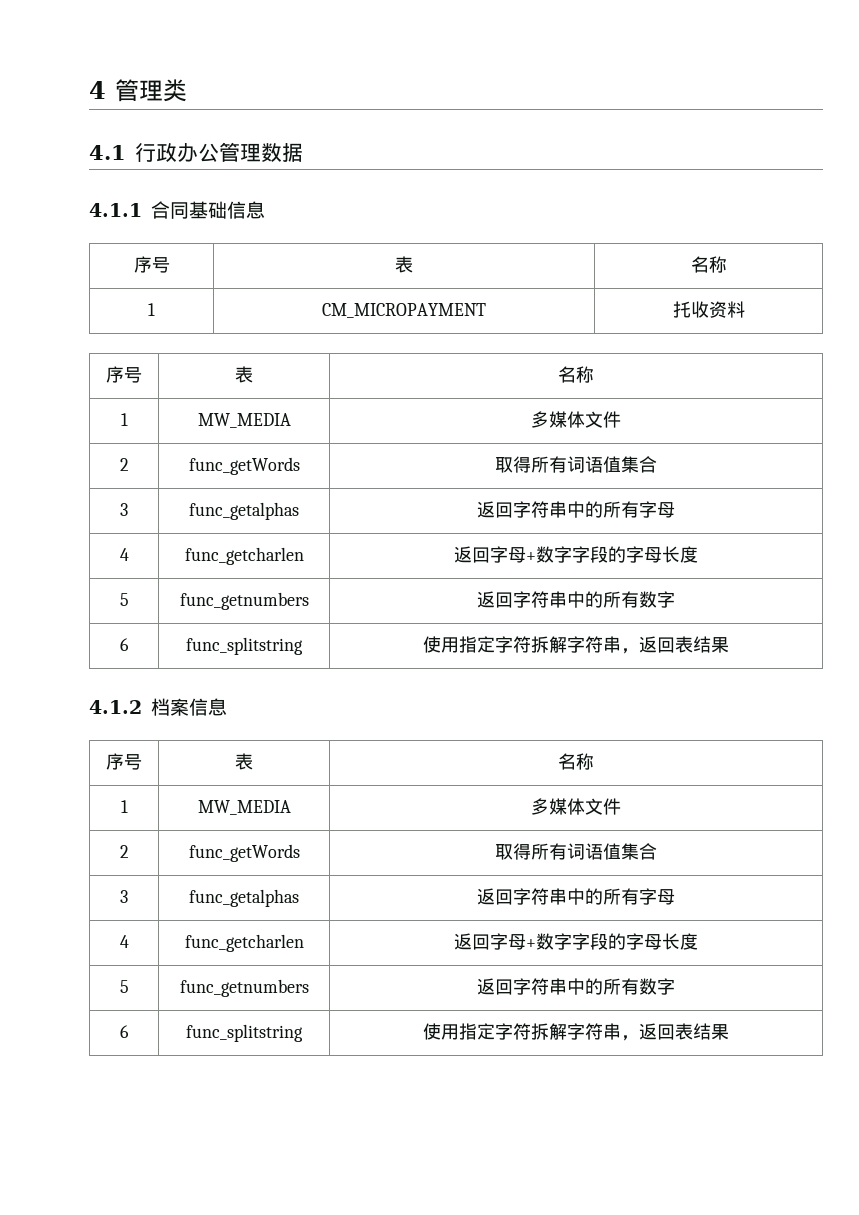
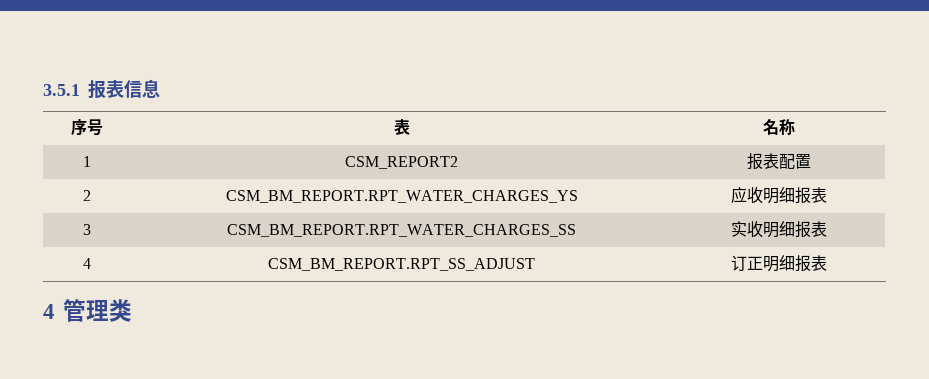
[89,79,187,102] [89,142,303,162] [89,201,265,219] [133,256,170,273] [395,256,413,273] [690,256,727,273] [148,303,155,316] [322,303,486,318] [672,301,745,318] [106,366,142,383] [235,366,253,383] [558,366,594,383] [120,413,128,426] [197,413,291,428] [531,411,621,428] [119,458,129,471] [188,457,300,475] [495,456,657,473] [120,503,128,516] [189,502,299,520] [477,501,675,518] [119,548,129,561] [184,547,304,565] [454,546,698,563] [119,593,129,606] [179,592,309,610] [477,591,675,608] [120,638,129,651] [186,637,303,655] [423,636,729,654] [89,698,227,716] [106,753,142,770] [235,753,253,770] [558,753,594,770] [120,800,128,813] [197,800,291,815] [531,798,621,815] [119,845,129,858] [188,844,300,862] [495,843,657,860] [120,890,128,903] [189,889,299,907] [477,888,675,905] [119,935,129,948] [184,934,304,952] [454,933,698,950] [119,980,129,993] [179,979,309,997] [477,978,675,995] [120,1025,129,1038] [186,1024,303,1042] [423,1023,729,1041] 4管理类 // 4.1行政办公管理数据 // 4.1.1合同基础信息 // 序号 | 表 | 名称 // 1 | CM_MICROPAYMENT | 托收资料 // 序号 | 表 | 名称 // 1 | MW_MEDIA | 多媒体文件 // 2 | func_getWords | 取得所有词语值集合 // 3 | func_getalphas | 返回字符串中的所有字母 // 4 | func_getcharlen | 返回字母+数字字段的字母长度 // 5 | func_getnumbers | 返回字符串中的所有数字 // 6 | func_splitstring | 使用指定字符拆解字符串，返回表结果 // 4.1.2档案信息 // 序号 | 表 | 名称 // 1 | MW_MEDIA | 多媒体文件 // 2 | func_getWords | 取得所有词语值集合 // 3 | func_getalphas | 返回字符串中的所有字母 // 4 | func_getcharlen | 返回字母+数字字段的字母长度 // 5 | func_getnumbers | 返回字符串中的所有数字 // 6 | func_splitstring | 使用指定字符拆解字符串，返回表结果 -> [43,79,160,99] [71,119,103,136] [393,119,410,135] [763,119,795,135] [83,156,91,167] [345,156,458,169] [747,153,811,170] [83,190,91,201] [225,190,578,203] [731,186,827,204] [83,224,91,235] [227,224,576,237] [731,221,827,238] [83,258,91,269] [268,258,535,271] [731,255,827,272] [43,299,133,322] 3.5.1报表信息 // 序号 | 表 | 名称 // 1 | CSM_REPORT2 | 报表配置 // 2 | CSM_BM_REPORT.RPT_WATER_CHARGES_YS | 应收明细报表 // 3 | CSM_BM_REPORT.RPT_WATER_CHARGES_SS | 实收明细报表 // 4 | CSM_BM_REPORT.RPT_SS_ADJUST | 订正明细报表 // 4管理类

